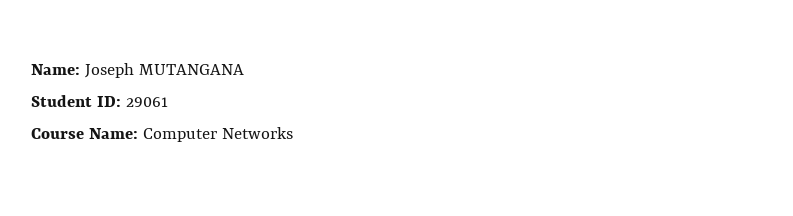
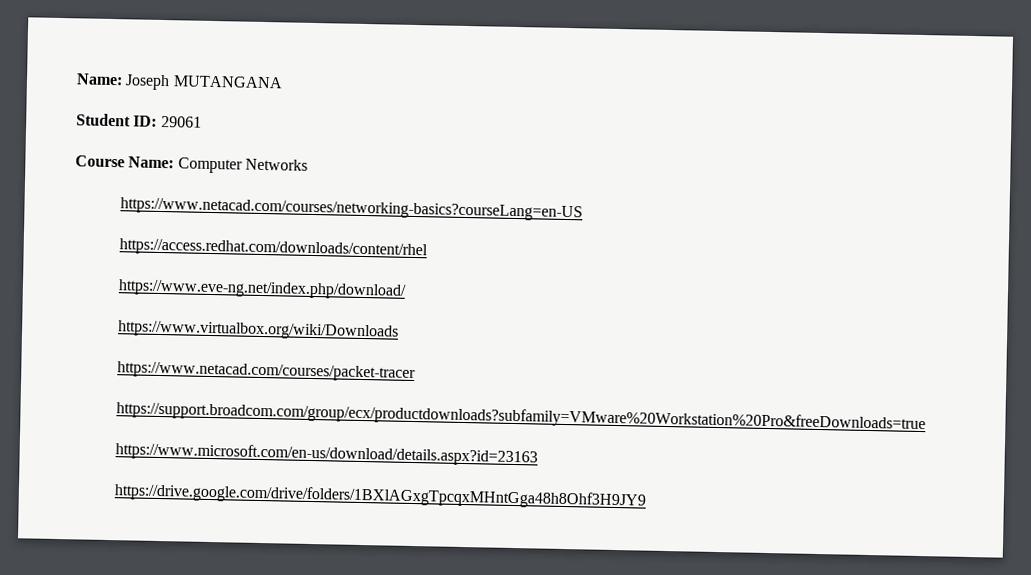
(293, 133) none -> [120,197,584,222] [119,238,429,260] [118,279,408,300] [117,320,400,341] [117,361,417,383] [116,401,927,434] [115,442,539,467] [114,483,647,510] // https://www.netacad.com/courses/networking-basics?courseLang=en-US // https://access.redhat.com/downloads/content/rhel // https://www.eve-ng.net/index.php/download/ // https://www.virtualbox.org/wiki/Downloads // https://www.netacad.com/courses/packet-tracer // https://support.broadcom.com/group/ecx/productdownloads?subfamily=VMware%20Workstation%20Pro&freeDownloads=true // https://www.microsoft.com/en-us/download/details.aspx?id=23163 // https://drive.google.com/drive/folders/1BXlAGxgTpcqxMHntGga48h8Ohf3H9JY9

